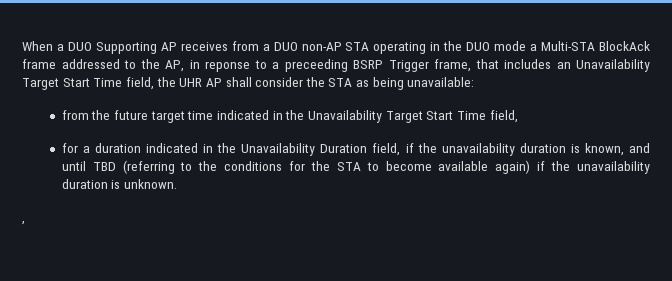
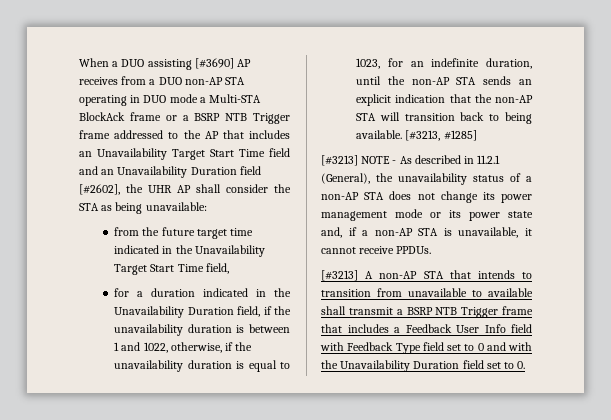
[95,42,157,54] Supporting -> [147,58,234,70] assisting [#3690]
[443,41,463,51] the -> (141, 99) none
[61,59,471,72] addressed to the AP, in reponse to a preceeding BSRP Trigger frame, -> [165,113,290,124] [79,130,219,139] or a BSRP NTB Trigger frame addressed to the AP
[125,77,154,90] field, -> [269,148,290,157] [79,166,261,178] [79,184,120,195] field and an Unavailability Duration field [#2602],
[584,143,650,156] [61,160,651,174] [61,179,178,189] [22,221,25,225] known, and until TBD (referring to the conditions for the STA to become available again) if the unavailability duration is unknown. // , -> [249,324,290,333] [114,342,253,353] [114,360,290,372] [356,58,532,69] [356,76,532,85] [356,94,533,106] [356,112,532,124] [356,130,477,141] [321,155,501,166] [321,173,532,185] [321,191,532,203] [321,209,533,221] [321,227,532,238] [321,246,432,254] [321,270,532,281] [321,288,533,297] [321,306,533,318] [321,324,532,333] [320,342,532,354] [321,360,526,372] between 1 and 1022, otherwise, if the unavailability duration is equal to 1023, for an indefinite duration, until the non-AP STA sends an explicit indication that the non-AP STA will transition back to being available. [#3213, #1285] // [#3213] NOTE - As described in 11.2.1 (General), the unavailability status of a non-AP STA does not change its power management mode or its power state and, if a non-AP STA is unavailable, it cannot receive PPDUs. // [#3213] A non-AP STA that intends to transition from unavailable to available shall transmit a BSRP NTB Trigger frame that includes a Feedback User Info field with Feedback Type field set to 0 and with the Unavailability Duration field set to 0.

